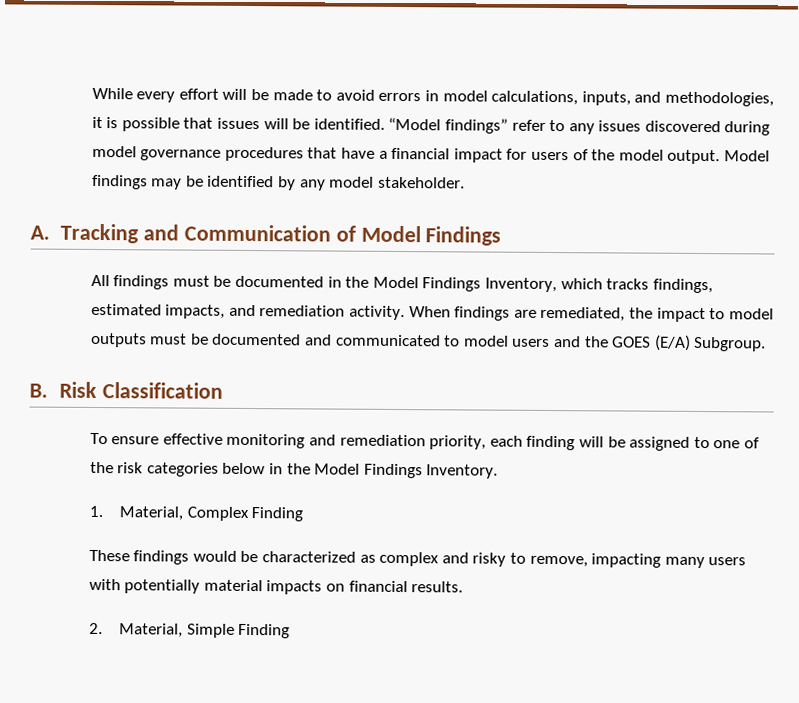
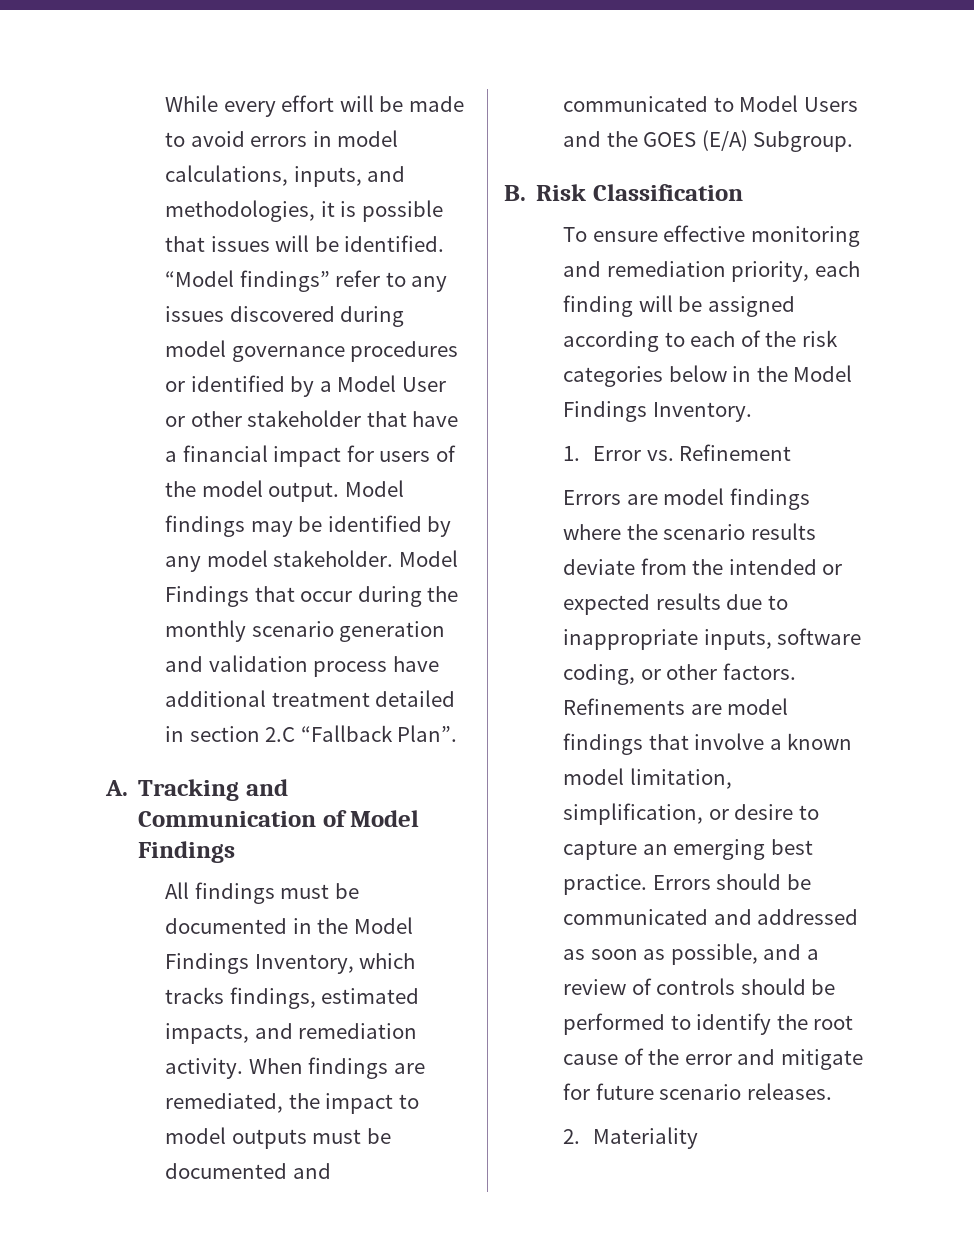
(304, 154) none -> [165,375,447,397] [165,410,362,427] or identified by a Model User or other stakeholder
(465, 182) none -> [398,550,458,567] [165,586,459,607] [165,620,446,642] [165,655,439,677] [165,690,456,707] [165,725,458,742] Model Findings that occur during the monthly scenario generation and validation process have additional treatment detailed in section 2.C “Fallback Plan”.
[463,335,551,347] model users -> [739,95,858,112] Model Users
[693,436,741,449] to one -> [563,331,736,352] according to each
[118,506,304,522] [88,549,747,569] [88,578,464,595] [88,622,291,639] Material, Complex Finding // These findings would be characterized as complex and risky to remove, impacting many users with potentially material impacts on financial results. // 2. Material, Simple Finding -> [592,444,792,461] [563,488,810,510] [563,523,816,540] [563,558,843,575] [563,593,788,615] [563,628,862,650] [563,663,796,685] [563,698,789,715] [563,733,853,755] [563,768,732,789] [563,803,819,825] [563,839,813,860] [563,873,811,895] [563,909,859,925] [563,943,820,965] [563,978,836,995] [563,1013,854,1035] [563,1048,864,1070] [563,1083,832,1100] [563,1127,698,1149] Error vs. Refinement // Errors are model findings where the scenario results deviate from the intended or expected results due to inappropriate inputs, software coding, or other factors. Refinements are model findings that involve a known model limitation, simplification, or desire to capture an emerging best practice. Errors should be communicated and addressed as soon as possible, and a review of controls should be performed to identify the root cause of the error and mitigate for future scenario releases. // 2. Materiality

